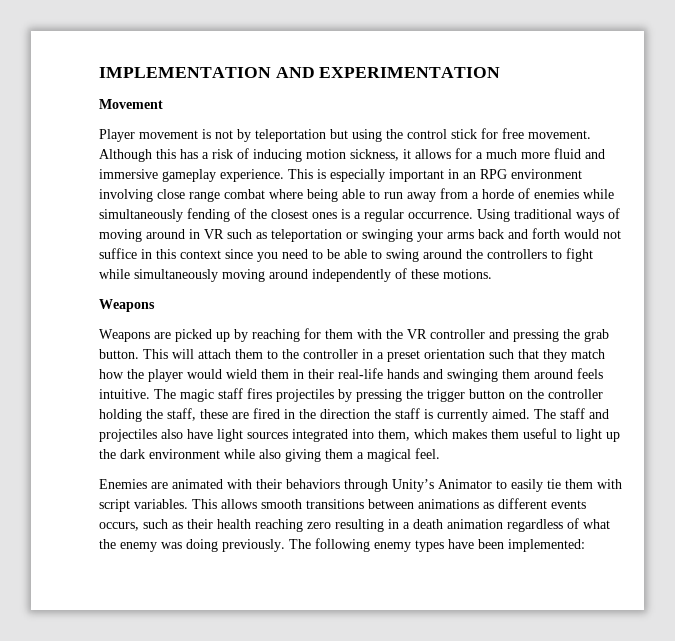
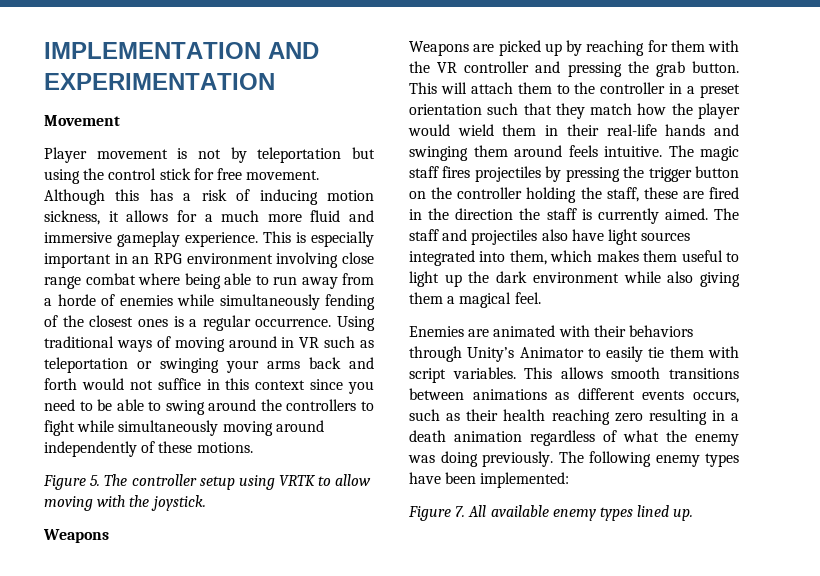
(492, 274) none -> [43,474,372,490] [44,495,206,511] // Figure 5. The controller setup using VRTK to allow moving with the joystick.
(585, 545) none -> [408,505,694,521] // Figure 7. All available enemy types lined up.

